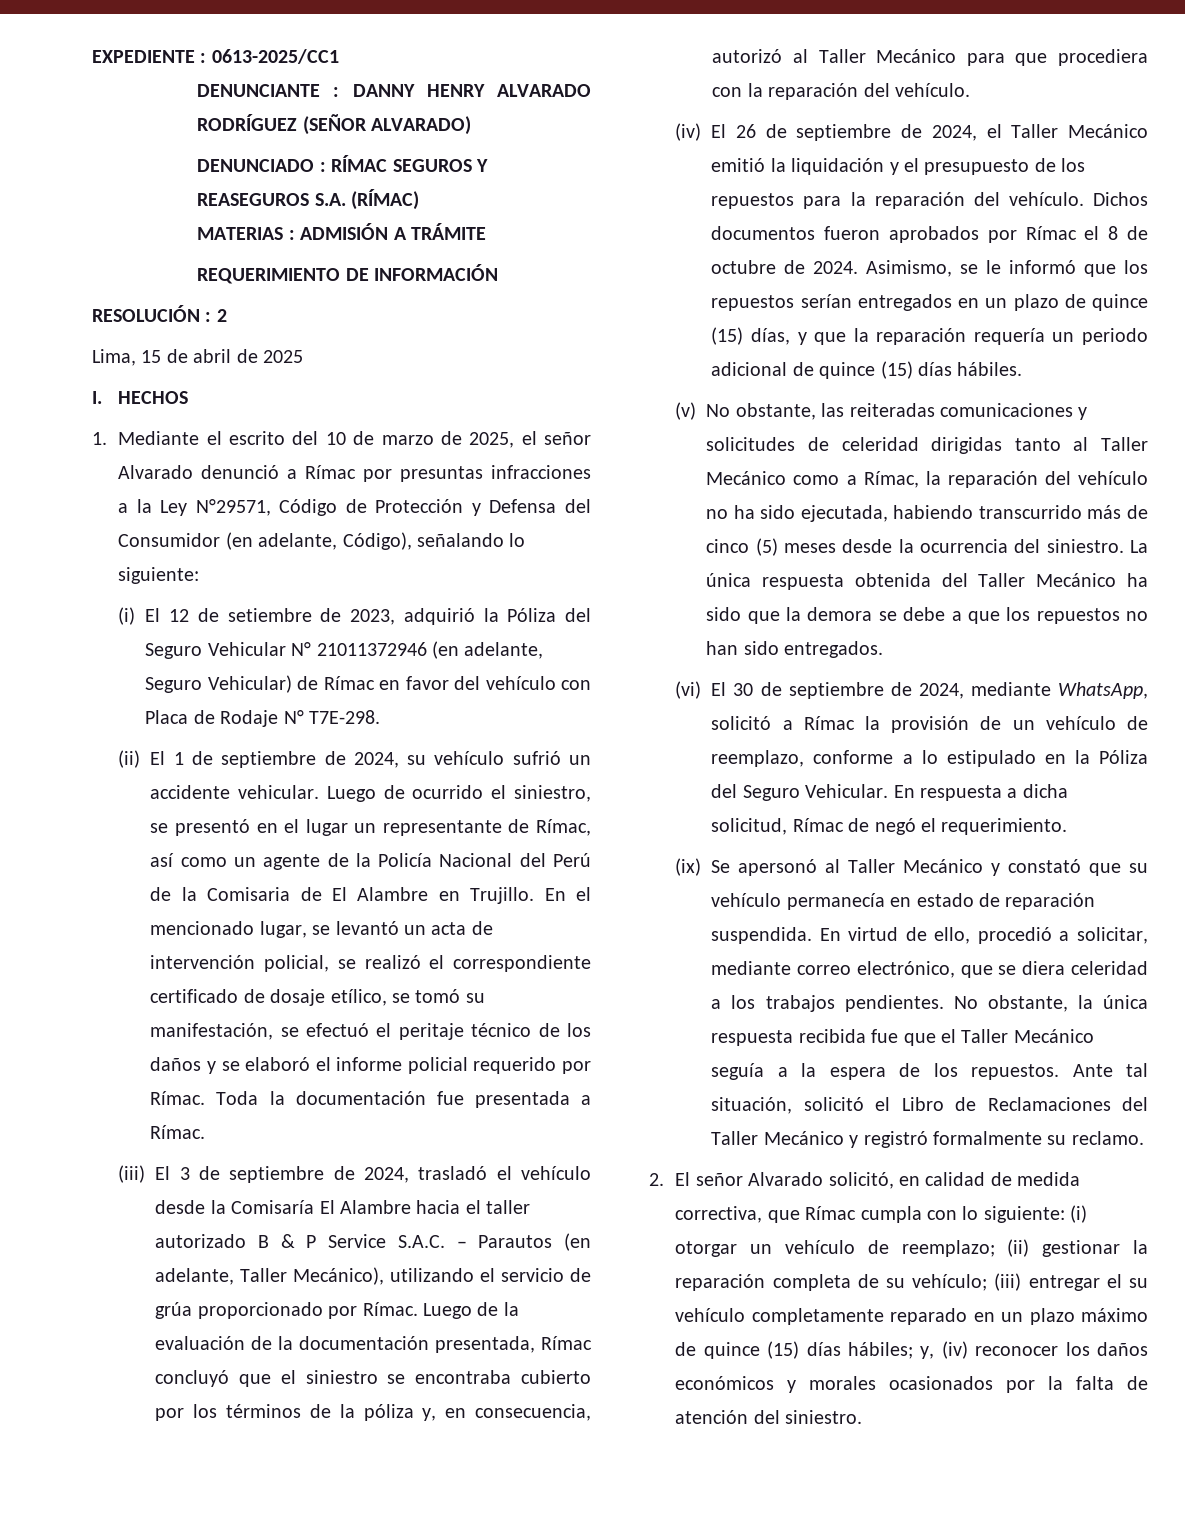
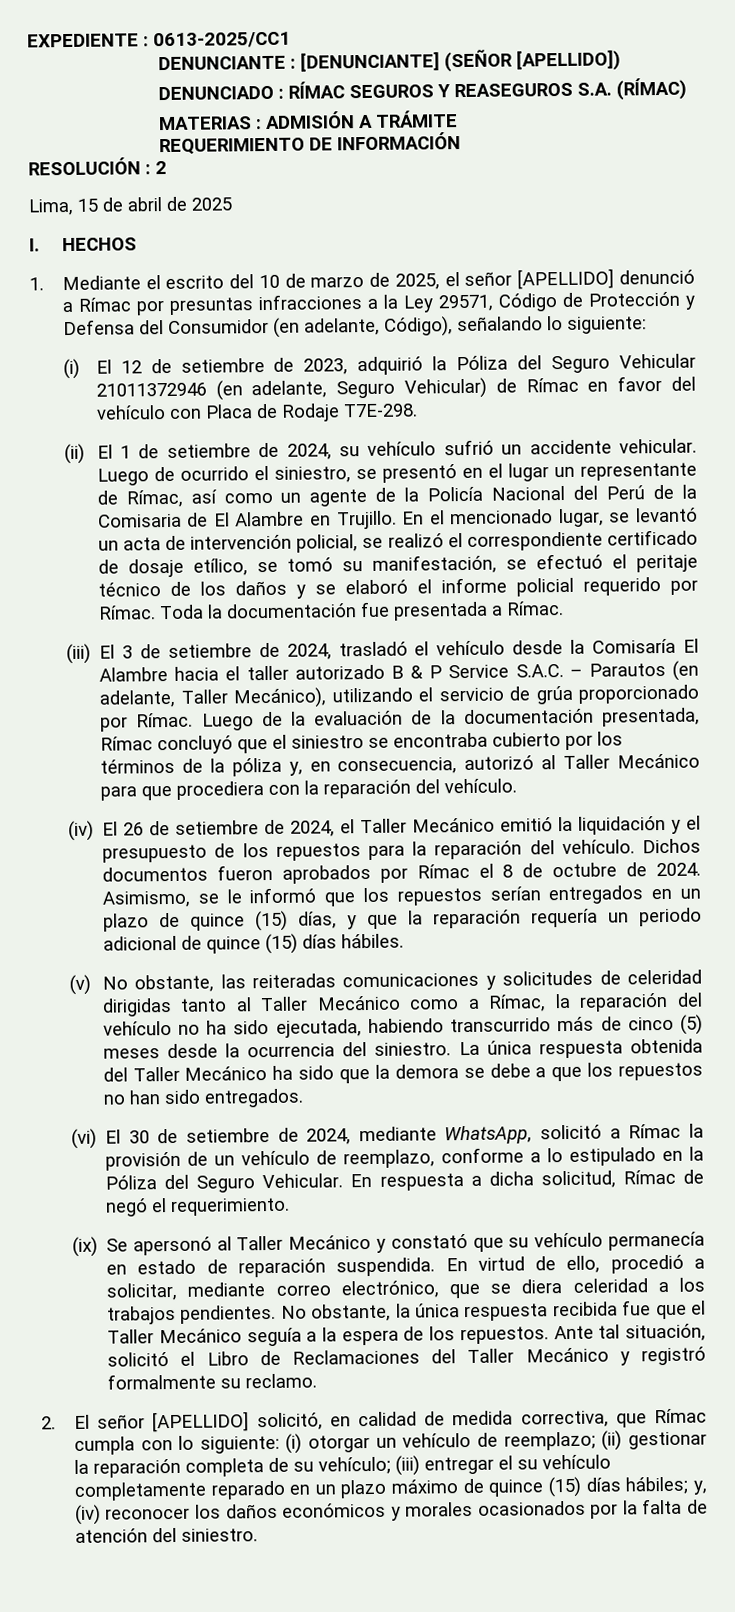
[352,84,591,97] [197,114,472,135] DANNY HENRY ALVARADO RODRÍGUEZ (SEÑOR ALVARADO) -> [300,49,622,73] [DENUNCIANTE] (SEÑOR [APELLIDO])
[118,465,194,479] Alvarado -> [517,268,615,290] [APELLIDO]
[195,499,271,516] N°29571, -> [437,294,493,312] 29571,
[291,642,312,656] N° -> (697, 361) none
[283,710,304,724] N° -> (340, 412) none
[221,751,317,768] septiembre -> [166,443,251,459] setiembre
[229,1166,325,1183] septiembre -> [167,643,252,659] setiembre
[796,124,892,141] septiembre -> [175,820,260,835] setiembre
[788,682,884,699] septiembre -> [185,1128,270,1143] setiembre
[748,1172,824,1186] Alvarado -> [152,1411,250,1433] [APELLIDO]

